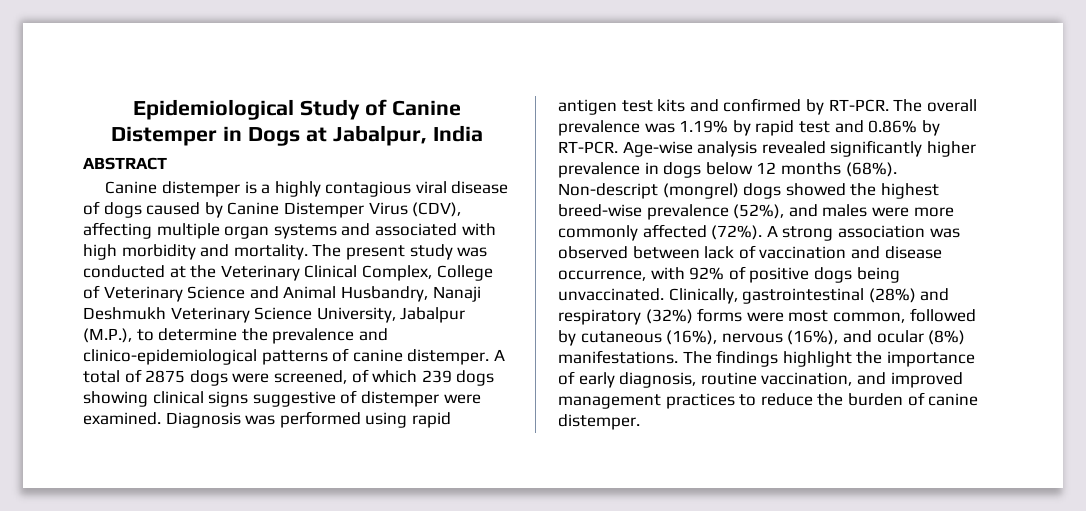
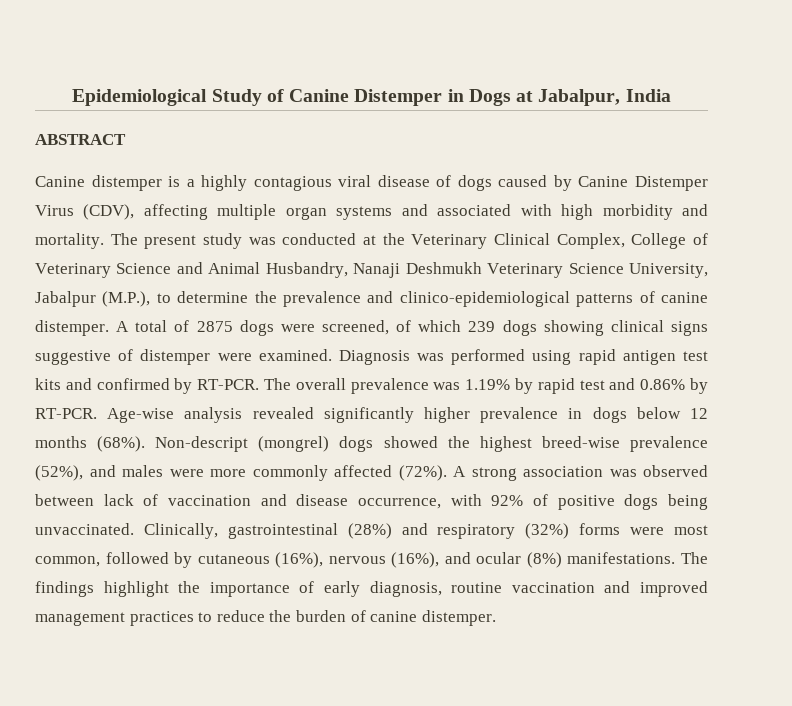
[761,372,853,386] vaccination, -> [511,582,595,593] vaccination

